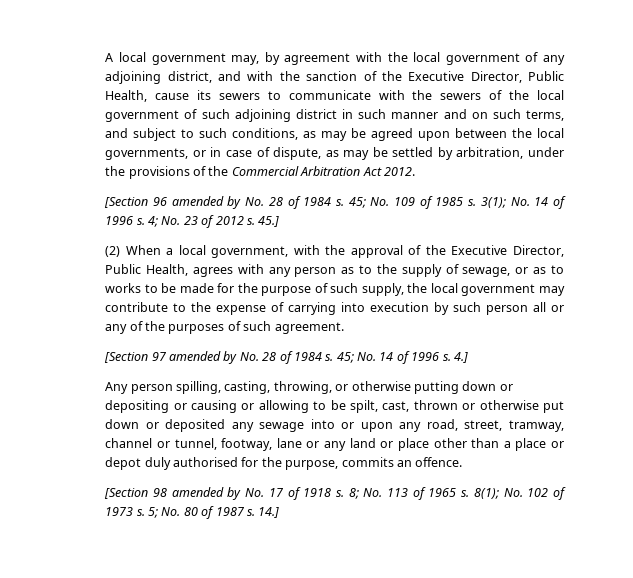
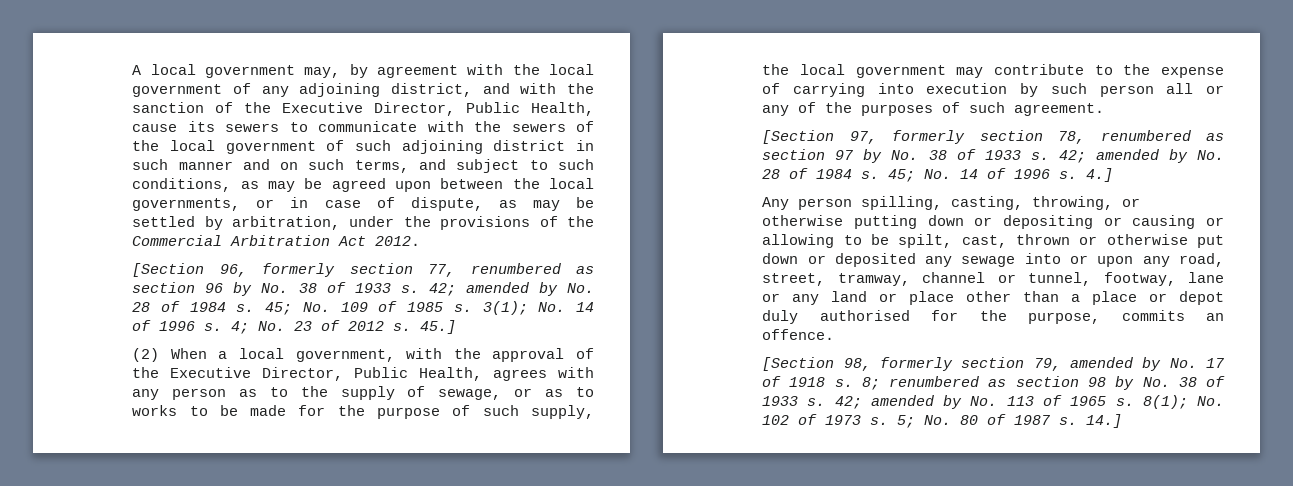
[152,197,167,206] 96 -> [219,263,594,277] [132,282,456,296] 96, formerly section 77, renumbered as section 96 by No. 38 of 1933 s. 42;
[151,352,167,361] 97 -> [849,130,1224,144] [762,149,1086,163] 97, formerly section 78, renumbered as section 97 by No. 38 of 1933 s. 42;
[152,488,167,497] 98 -> [843,357,1061,371] 98, formerly section 79,
(359, 493) none -> [889,376,1225,390] [762,395,963,409] renumbered as section 98 by No. 38 of 1933 s. 42; amended by

